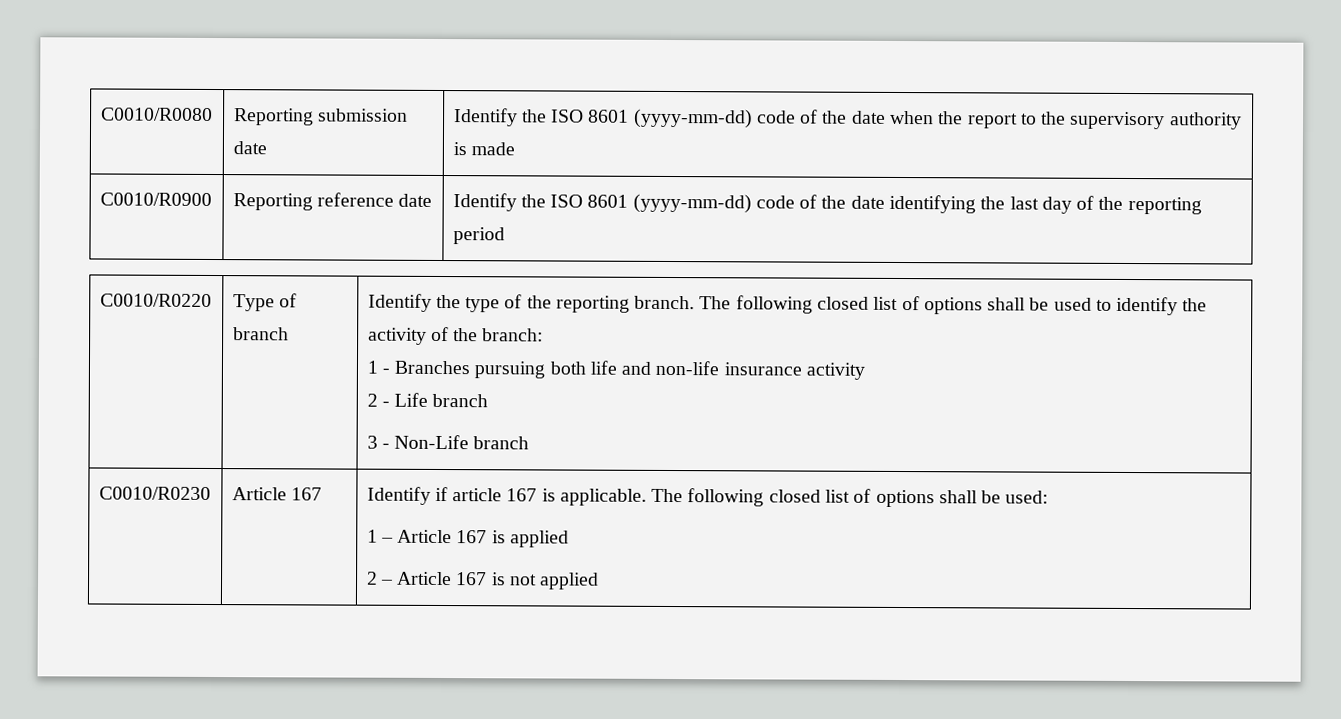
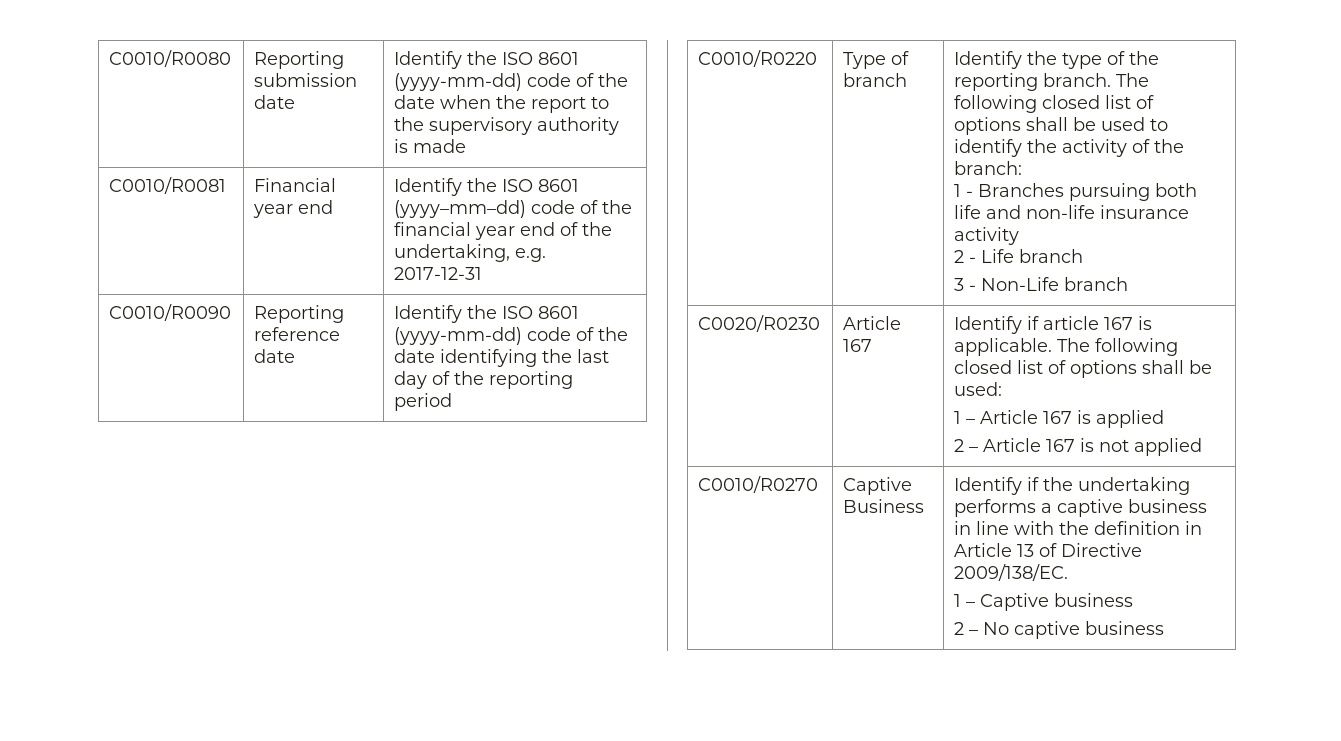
[99,192,212,206] C0010/R0900 -> [109,177,227,194] [254,178,337,192] [253,200,334,218] [394,178,580,196] [394,200,633,218] [394,222,613,240] [394,244,547,262] [394,267,483,280] [109,304,232,321] C0010/R0081 | Financial year end | Identify the ISO 8601 (yyyy–mm–dd) code of the financial year end of the undertaking, e.g. 2017-12-31 // C0010/R0090
[98,486,211,500] C0010/R0230 -> [698,315,821,332] C0020/R0230
(600, 581) none -> [698,476,819,493] [843,477,913,495] [843,499,925,513] [954,477,1191,495] [954,499,1208,517] [954,521,1203,535] [954,543,1143,557] [954,564,1069,581] [954,593,1134,611] [954,621,1165,639] // C0010/R0270 | Captive Business | Identify if the undertaking performs a captive business in line with the definition in Article 13 of Directive 2009/138/EC. // 1 – Captive business // 2 – No captive business

